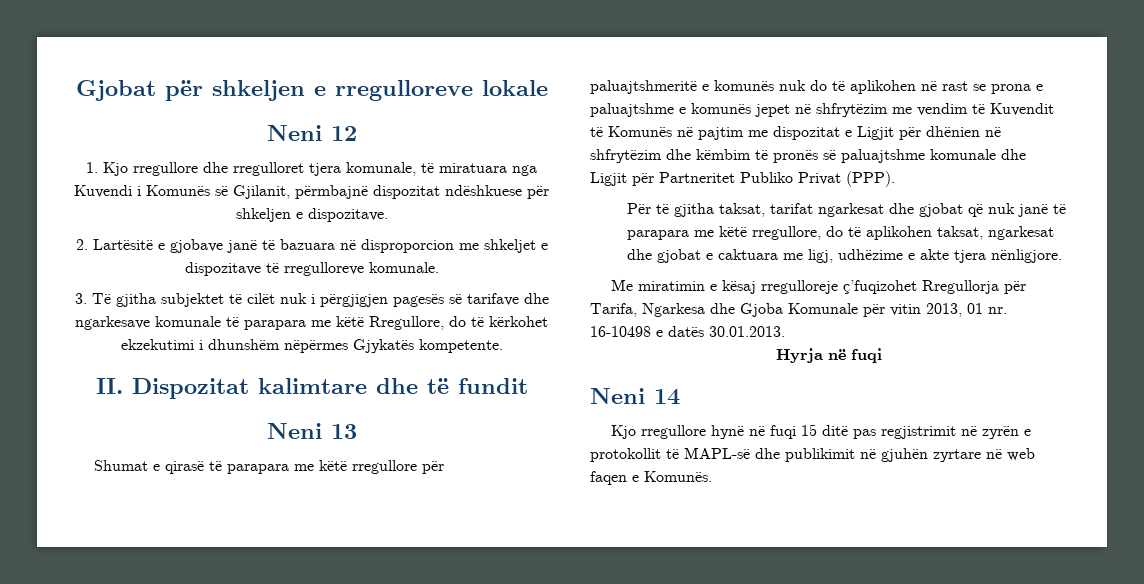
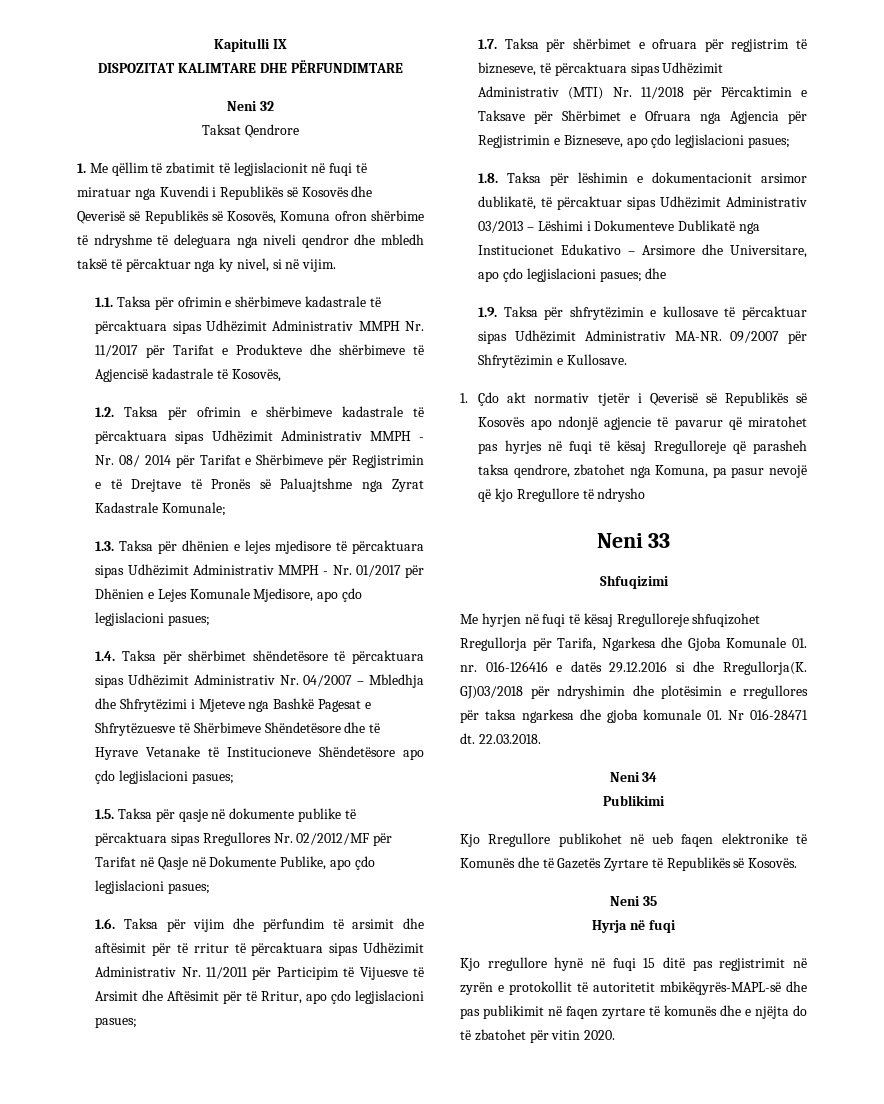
[75,80,548,101] [266,125,357,141] [86,162,537,176] [74,185,549,199] [235,208,388,222] [75,239,548,253] [184,262,439,276] [74,293,549,307] [75,316,548,330] [120,339,503,353] [95,378,528,399] [266,423,357,439] [94,460,445,474] [590,80,1043,94] [590,103,1054,117] [590,126,1001,140] [590,149,1026,163] [590,171,895,187] [626,203,1066,217] [626,226,1054,240] [626,249,1062,263] [611,279,918,294] Gjobat për shkeljen e rregulloreve lokale // Neni 12 // 1. Kjo rregullore dhe rregulloret tjera komunale, të miratuara nga Kuvendi i Komunës së Gjilanit, përmbajnë dispozitat ndëshkuese për shkeljen e dispozitave. // 2. Lartësitë e gjobave janë të bazuara në disproporcion me shkeljet e dispozitave të rregulloreve komunale. // 3. Të gjitha subjektet të cilët nuk i përgjigjen pagesës së tarifave dhe ngarkesave komunale të parapara me këtë Rregullore, do të kërkohet ekzekutimi i dhunshëm nëpërmes Gjykatës kompetente. // II. Dispozitat kalimtare dhe të fundit // Neni 13 // Shumat e qirasë të parapara me këtë rregullore për paluajtshmeritë e komunës nuk do të aplikohen në rast se prona e paluajtshme e komunës jepet në shfrytëzim me vendim të Kuvendit të Komunës në pajtim me dispozitat e Ligjit për dhënien në shfrytëzim dhe këmbim të pronës së paluajtshme komunale dhe Ligjit për Partneritet Publiko Privat (PPP). // Për të gjitha taksat, tarifat ngarkesat dhe gjobat që nuk janë të parapara me këtë rregullore, do të aplikohen taksat, ngarkesat dhe gjobat e caktuara me ligj, udhëzime e akte tjera nënligjore. // Me miratimin e kësaj rregulloreje ç’fuqizohet -> [214,38,287,52] [98,60,403,73] [227,101,274,111] [202,124,299,138] [77,162,368,176] [77,186,373,200] [77,210,424,224] [77,234,424,248] [77,258,337,272] [95,296,381,310] [95,320,425,334] [95,344,424,358] [95,368,281,382] [95,406,424,420] [95,430,424,444] [95,454,424,468] [95,478,424,492] [95,502,227,516] [95,540,424,554] [95,564,424,578] [95,588,362,602] [95,612,211,626] [95,650,424,664] [95,674,424,688] [95,698,371,712] [95,722,381,736] [95,746,425,760] [95,770,234,784] [95,808,356,822] [95,832,393,846] [95,856,375,870] [95,880,211,894] [95,918,424,932] [95,942,424,956] [95,966,425,980] [95,990,424,1004] [95,1017,138,1028] [478,38,807,52] [478,62,724,76] [478,86,807,100] [478,110,807,124] [478,134,790,148] [478,172,807,186] [478,196,807,210] [478,220,760,234] [478,244,807,258] [478,268,667,282] [478,306,807,320] [478,330,807,344] [478,354,627,368] [460,392,807,406] [478,416,807,430] [478,440,807,454] [478,464,807,478] [478,488,646,502] [596,533,671,548] [599,575,669,589] [460,613,761,627] Kapitulli IX // DISPOZITAT KALIMTARE DHE PËRFUNDIMTARE // Neni 32 // Taksat Qendrore // 1. Me qëllim të zbatimit të legjislacionit në fuqi të miratuar nga Kuvendi i Republikës së Kosovës dhe Qeverisë së Republikës së Kosovës, Komuna ofron shërbime të ndryshme të deleguara nga niveli qendror dhe mbledh taksë të përcaktuar nga ky nivel, si në vijim. // 1.1. Taksa për ofrimin e shërbimeve kadastrale të përcaktuara sipas Udhëzimit Administrativ MMPH Nr. 11/2017 për Tarifat e Produkteve dhe shërbimeve të Agjencisë kadastrale të Kosovës, // 1.2. Taksa për ofrimin e shërbimeve kadastrale të përcaktuara sipas Udhëzimit Administrativ MMPH - Nr. 08/ 2014 për Tarifat e Shërbimeve për Regjistrimin e të Drejtave të Pronës së Paluajtshme nga Zyrat Kadastrale Komunale; // 1.3. Taksa për dhënien e lejes mjedisore të përcaktuara sipas Udhëzimit Administrativ MMPH - Nr. 01/2017 për Dhënien e Lejes Komunale Mjedisore, apo çdo legjislacioni pasues; // 1.4. Taksa për shërbimet shëndetësore të përcaktuara sipas Udhëzimit Administrativ Nr. 04/2007 – Mbledhja dhe Shfrytëzimi i Mjeteve nga Bashkë Pagesat e Shfrytëzuesve të Shërbimeve Shëndetësore dhe të Hyrave Vetanake të Institucioneve Shëndetësore apo çdo legjislacioni pasues; // 1.5. Taksa për qasje në dokumente publike të përcaktuara sipas Rregullores Nr. 02/2012/MF për Tarifat në Qasje në Dokumente Publike, apo çdo legjislacioni pasues; // 1.6. Taksa për vijim dhe përfundim të arsimit dhe aftësimit për të rritur të përcaktuara sipas Udhëzimit Administrativ Nr. 11/2011 për Participim të Vijuesve të Arsimit dhe Aftësimit për të Rritur, apo çdo legjislacioni pasues; // 1.7. Taksa për shërbimet e ofruara për regjistrim të bizneseve, të përcaktuara sipas Udhëzimit Administrativ (MTI) Nr. 11/2018 për Përcaktimin e Taksave për Shërbimet e Ofruara nga Agjencia për Regjistrimin e Bizneseve, apo çdo legjislacioni pasues; // 1.8. Taksa për lëshimin e dokumentacionit arsimor dublikatë, të përcaktuar sipas Udhëzimit Administrativ 03/2013 – Lëshimi i Dokumenteve Dublikatë nga Institucionet Edukativo – Arsimore dhe Universitare, apo çdo legjislacioni pasues; dhe // 1.9. Taksa për shfrytëzimin e kullosave të përcaktuar sipas Udhëzimit Administrativ MA-NR. 09/2007 për Shfrytëzimin e Kullosave. // 1. Çdo akt normativ tjetër i Qeverisë së Republikës së Kosovës apo ndonjë agjencie të pavarur që miratohet pas hyrjes në fuqi të kësaj Rregulloreje që parasheh taksa qendrore, zbatohet nga Komuna, pa pasur nevojë që kjo Rregullore të ndrysho // Neni 33 // Shfuqizimi // Me hyrjen në fuqi të kësaj Rregulloreje shfuqizohet
[863,303,1007,317] [590,326,785,337] për vitin 2013, 01 nr. 16-10498 e datës 30.01.2013. -> [791,638,807,648] [460,661,807,675] [460,685,808,699] [460,709,808,723] [460,733,541,744] [609,772,658,782] [603,795,665,806] [460,833,807,847] [460,857,798,871] [610,896,657,906] 01. nr. 016-126416 e datës 29.12.2016 si dhe Rregullorja(K. GJ)03/2018 për ndryshimin dhe plotësimin e rregullores për taksa ngarkesa dhe gjoba komunale 01. Nr 016-28471 dt. 22.03.2018. // Neni 34 // Publikimi // Kjo Rregullore publikohet në ueb faqen elektronike të Komunës dhe të Gazetës Zyrtare të Republikës së Kosovës. // Neni 35
[590,388,680,405] // Neni 14 -> (676, 926) none
[684,447,1035,462] [590,471,712,485] MAPL-së dhe publikimit në gjuhën zyrtare në web faqen e Komunës. -> [593,981,807,995] [460,1005,807,1019] [460,1029,616,1043] autoritetit mbikëqyrës-MAPL-së dhe pas publikimit në faqen zyrtare të komunës dhe e njëjta do të zbatohet për vitin 2020.

